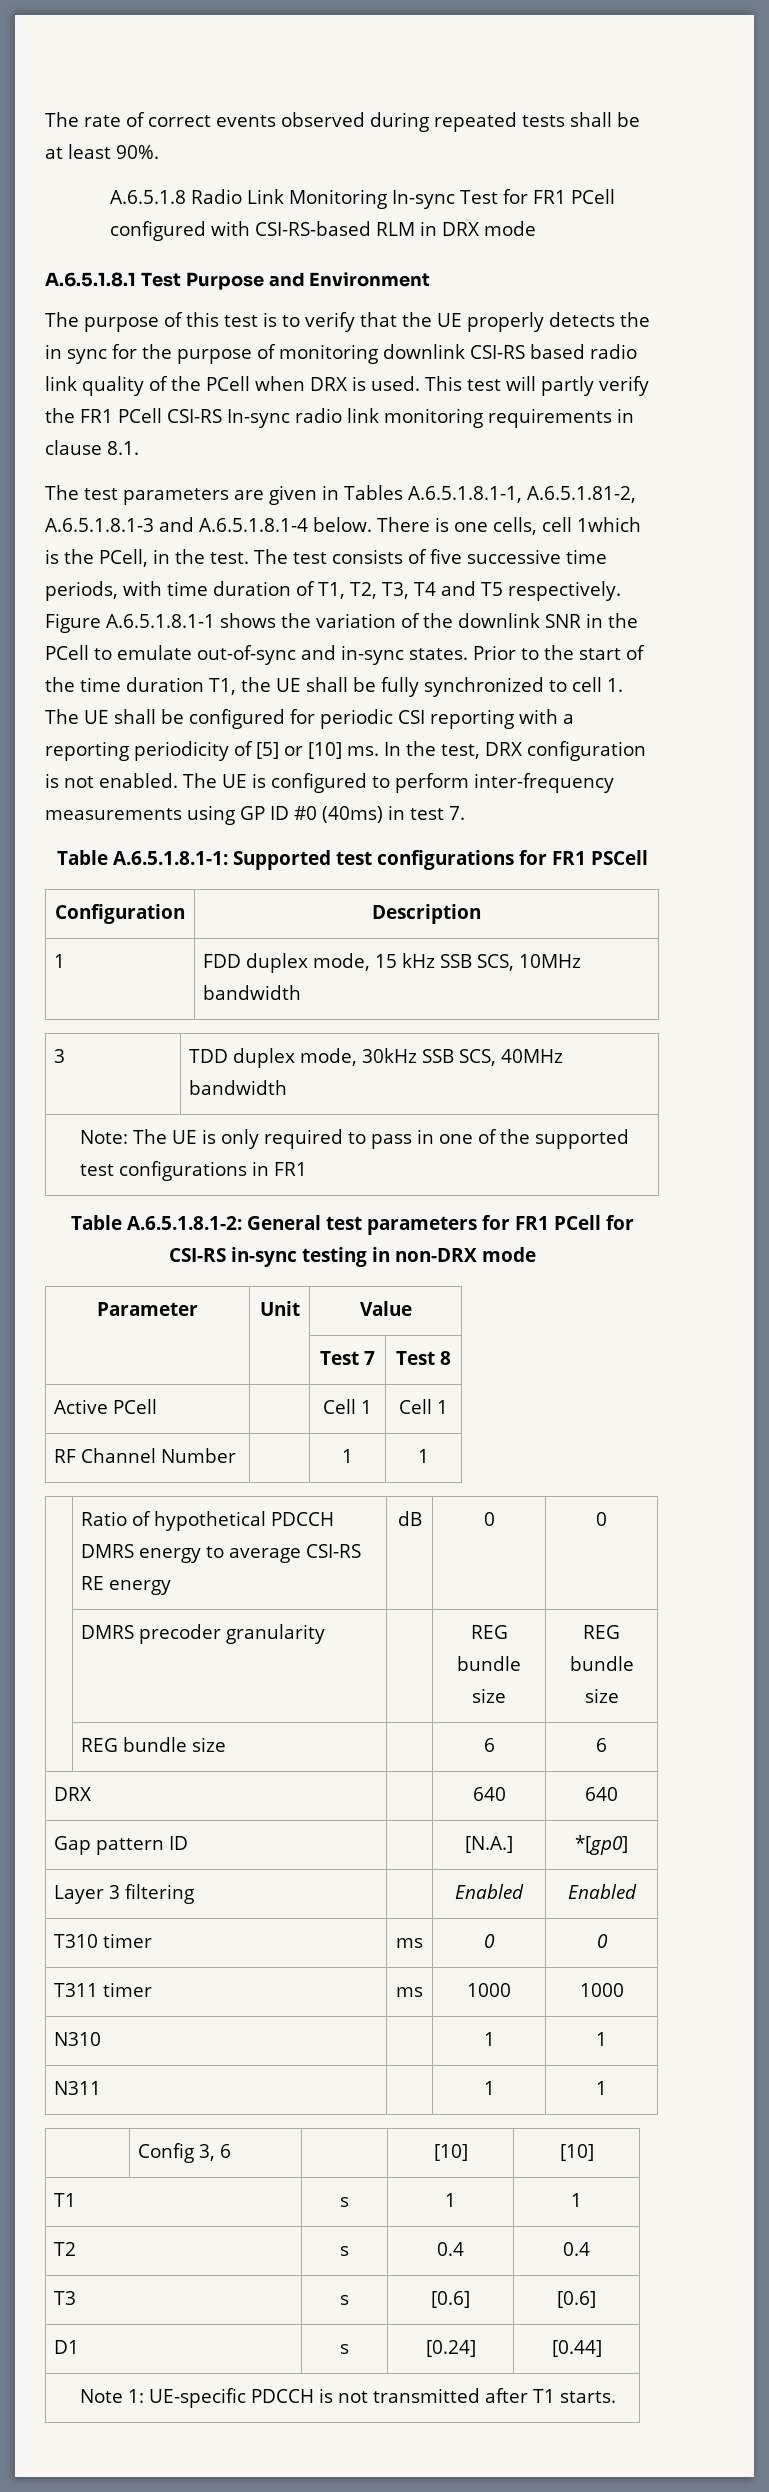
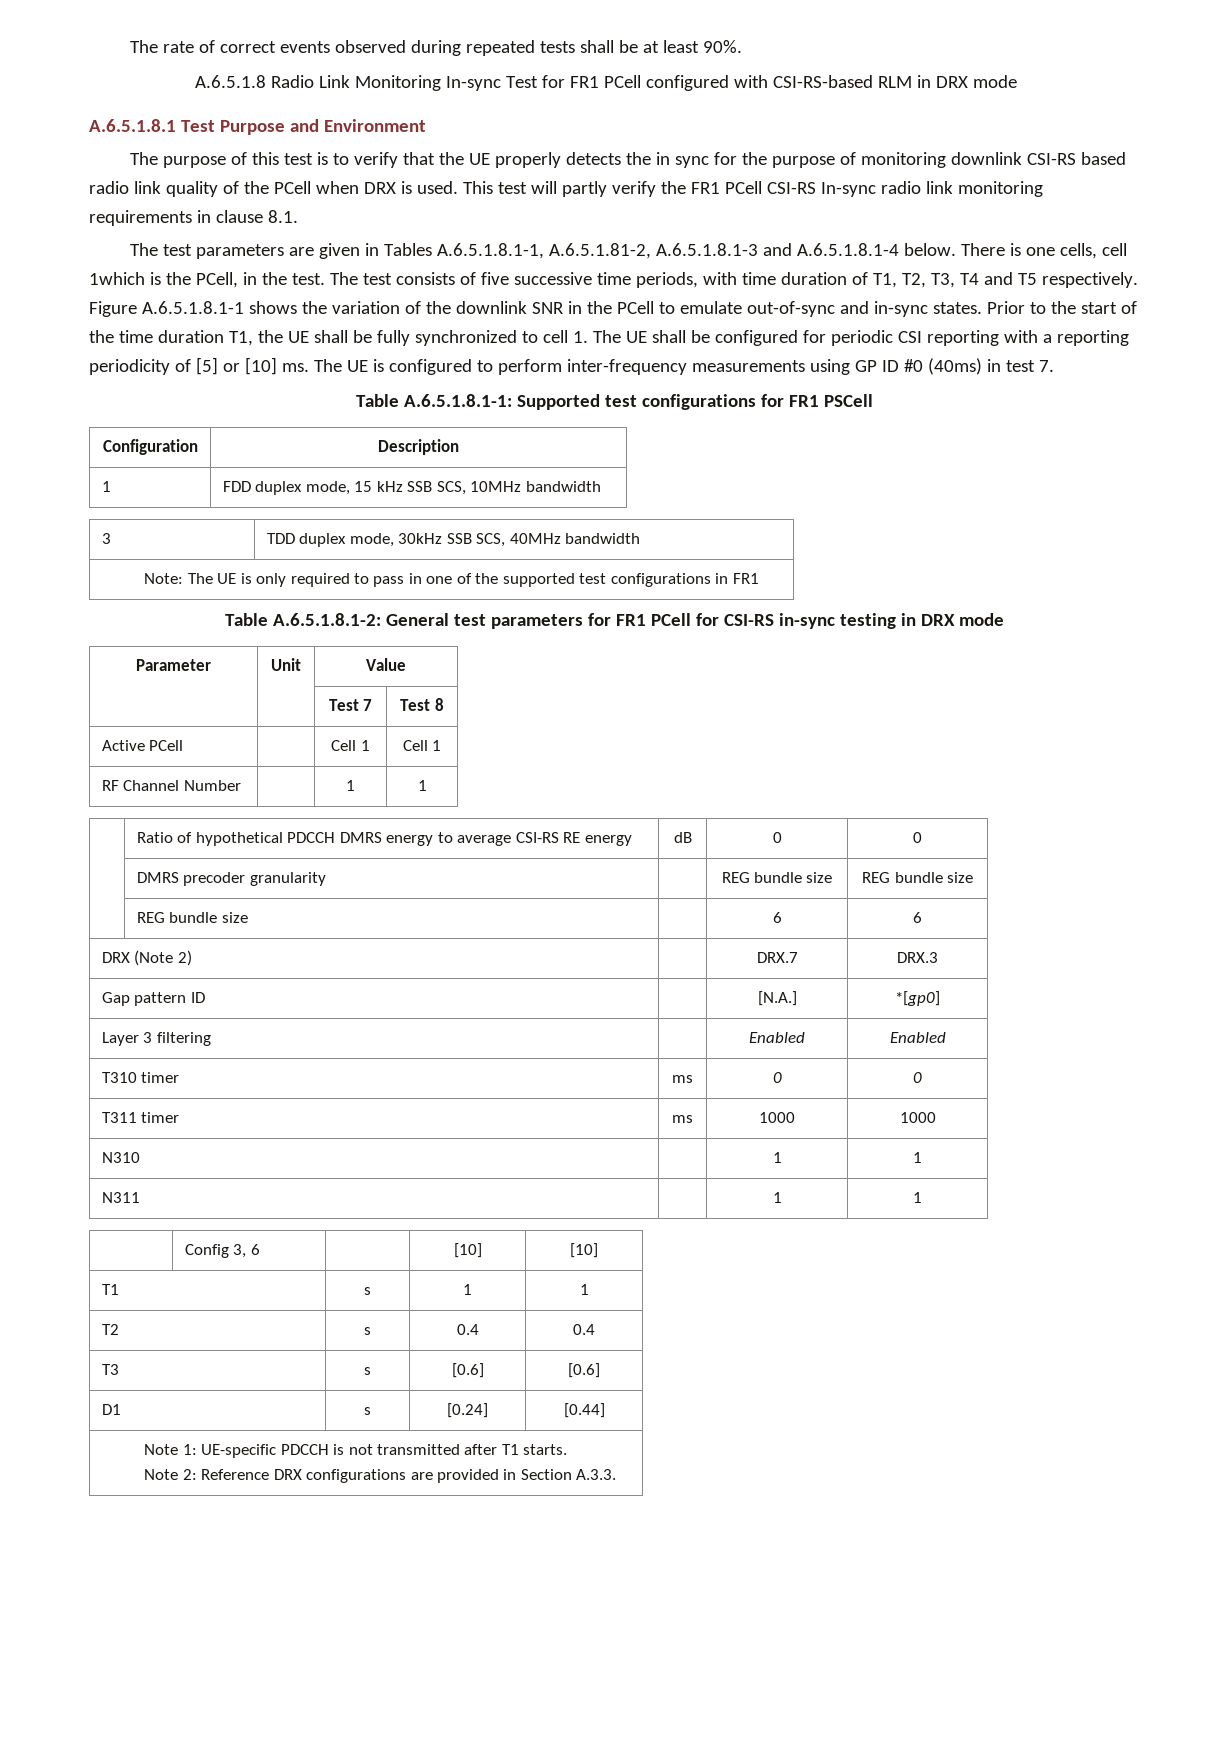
[384,741,646,761] [45,773,178,788] In the test, DRX configuration is not enabled. -> (309, 367) none
[394,1248,477,1262] non-DRX -> [920,614,955,626] DRX
[472,1787,506,1801] [585,1787,618,1801] | | 640 | 640 -> [134,950,192,966] [756,952,798,963] [897,952,938,963] (Note 2) | | DRX.7 | DRX.3
(617, 2397) none -> [144,1469,617,1483] // Note 2: Reference DRX configurations are provided in Section A.3.3.

